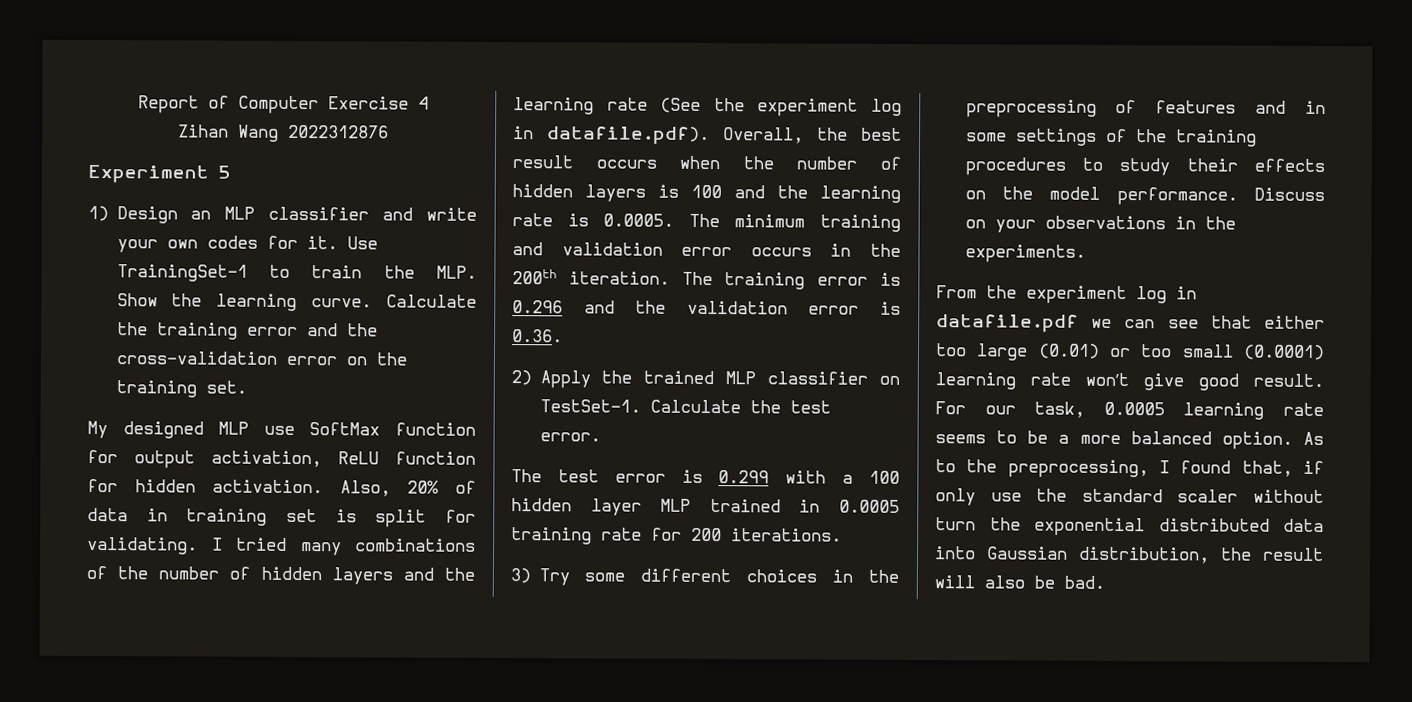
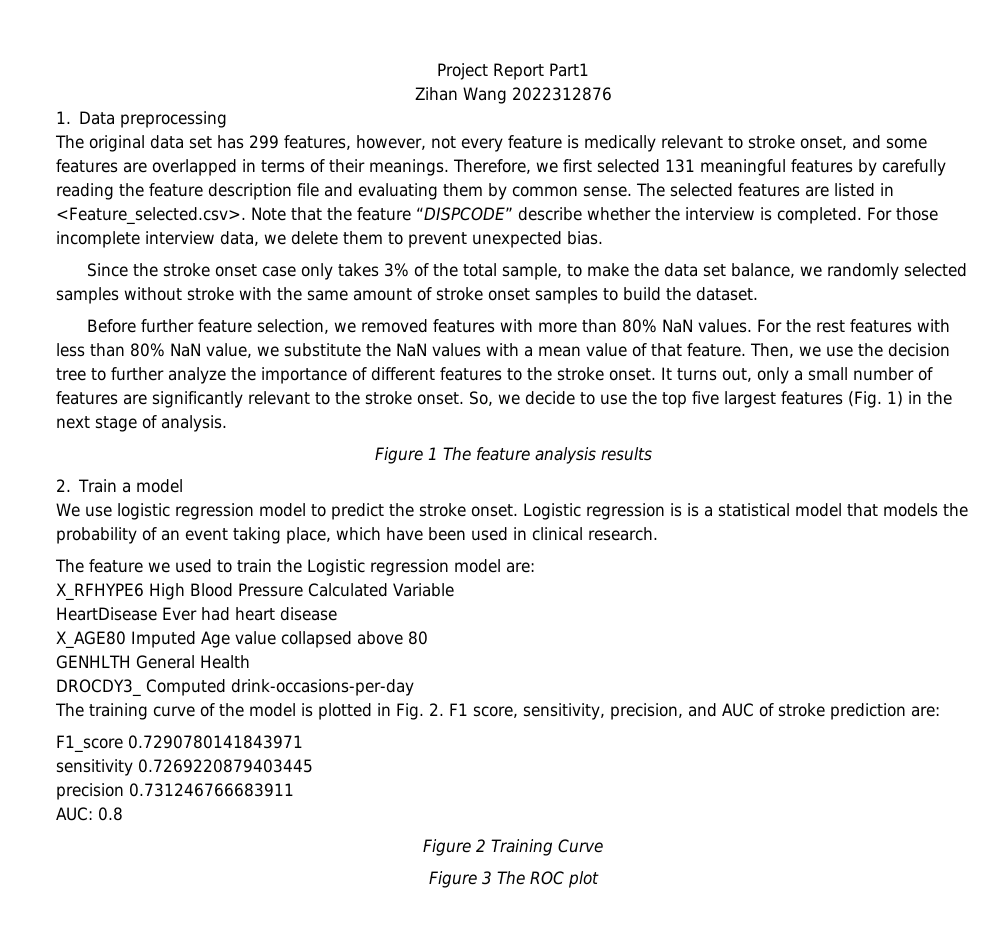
[138,95,429,115] [178,124,389,142] [88,164,231,184] [88,205,477,224] [116,235,378,253] [116,264,477,282] [116,293,477,312] [116,322,378,340] [115,351,407,366] [115,380,247,398] [87,420,476,439] [87,449,476,469] [87,478,476,497] [87,507,476,528] [87,536,476,556] [86,565,475,585] [513,97,902,117] [513,126,902,146] [512,155,901,170] [512,184,901,203] [512,213,901,232] [512,242,901,257] [512,269,901,290] [512,300,901,315] [512,329,563,343] [511,370,900,389] [539,399,831,414] [539,432,601,442] [511,469,900,484] [511,498,900,516] [511,527,842,545] [510,568,899,586] [965,99,1326,118] [965,128,1257,147] [964,157,1325,176] [964,186,1325,206] [964,215,1236,233] [964,244,1086,263] [936,285,1197,305] [936,314,1325,333] [935,343,1325,361] [935,372,1324,391] [935,401,1324,420] [935,430,1324,450] [935,459,1324,479] [935,488,1324,506] [935,517,1324,537] [934,546,1324,564] [934,575,1105,589] Report of Computer Exercise 4 // Zihan Wang 2022312876 // Experiment 5 // 1) Design an MLP classifier and write your own codes for it. Use TrainingSet-1 to train the MLP. Show the learning curve. Calculate the training error and the cross-validation error on the training set. // My designed MLP use SoftMax function for output activation, ReLU function for hidden activation. Also, 20% of data in training set is split for validating. I tried many combinations of the number of hidden layers and the learning rate (See the experiment log in datafile.pdf). Overall, the best result occurs when the number of hidden layers is 100 and the learning rate is 0.0005. The minimum training and validation error occurs in the 200th iteration. The training error is 0.296 and the validation error is 0.36. // 2) Apply the trained MLP classifier on TestSet-1. Calculate the test error. // The test error is 0.299 with a 100 hidden layer MLP trained in 0.0005 training rate for 200 iterations. // 3) Try some different choices in the preprocessing of features and in some settings of the training procedures to study their effects on the model performance. Discuss on your observations in the experiments. // From the experiment log in datafile.pdf we can see that either too large (0.01) or too small (0.0001) learning rate won’t give good result. For our task, 0.0005 learning rate seems to be a more balanced option. As to the preprocessing, I found that, if only use the standard scaler without turn the exponential distributed data into Gaussian distribution, the result will also be bad. -> [437,63,589,80] [414,87,612,104] [56,111,228,128] [55,135,927,152] [56,159,946,176] [56,183,894,200] [56,207,938,225] [56,231,603,248] [86,263,967,280] [56,287,758,304] [86,319,950,334] [56,343,950,358] [56,367,933,384] [56,391,952,408] [56,415,227,432] [374,447,652,464] [56,479,184,493] [56,503,968,520] [56,527,658,544] [55,559,535,576] [56,583,454,601] [56,607,337,621] [56,631,428,649] [56,655,250,669] [56,679,414,697] [55,703,940,720] [56,735,303,753] [56,759,313,776] [56,783,294,800] [56,807,123,821] [423,839,603,856] [428,871,599,888] Project Report Part1 // Zihan Wang 2022312876 // 1. Data preprocessing // The original data set has 299 features, however, not every feature is medically relevant to stroke onset, and some features are overlapped in terms of their meanings. Therefore, we first selected 131 meaningful features by carefully reading the feature description file and evaluating them by common sense. The selected features are listed in <Feature_selected.csv>. Note that the feature “DISPCODE” describe whether the interview is completed. For those incomplete interview data, we delete them to prevent unexpected bias. // Since the stroke onset case only takes 3% of the total sample, to make the data set balance, we randomly selected samples without stroke with the same amount of stroke onset samples to build the dataset. // Before further feature selection, we removed features with more than 80% NaN values. For the rest features with less than 80% NaN value, we substitute the NaN values with a mean value of that feature. Then, we use the decision tree to further analyze the importance of different features to the stroke onset. It turns out, only a small number of features are significantly relevant to the stroke onset. So, we decide to use the top five largest features (Fig. 1) in the next stage of analysis. // Figure 1 The feature analysis results // 2. Train a model // We use logistic regression model to predict the stroke onset. Logistic regression is is a statistical model that models the probability of an event taking place, which have been used in clinical research. // The feature we used to train the Logistic regression model are: // X_RFHYPE6 High Blood Pressure Calculated Variable // HeartDisease Ever had heart disease // X_AGE80 Imputed Age value collapsed above 80 // GENHLTH General Health // DROCDY3_ Computed drink-occasions-per-day // The training curve of the model is plotted in Fig. 2. F1 score, sensitivity, precision, and AUC of stroke prediction are: // F1_score 0.7290780141843971 // sensitivity 0.7269220879403445 // precision 0.731246766683911 // AUC: 0.8 // Figure 2 Training Curve // Figure 3 The ROC plot

